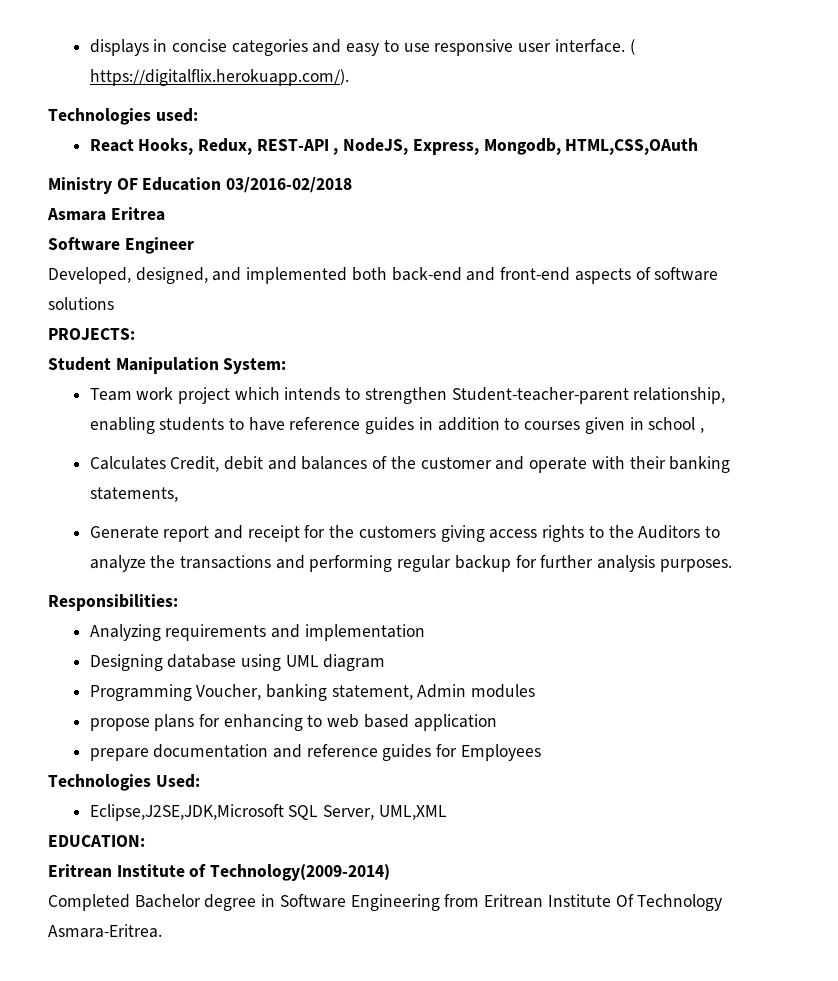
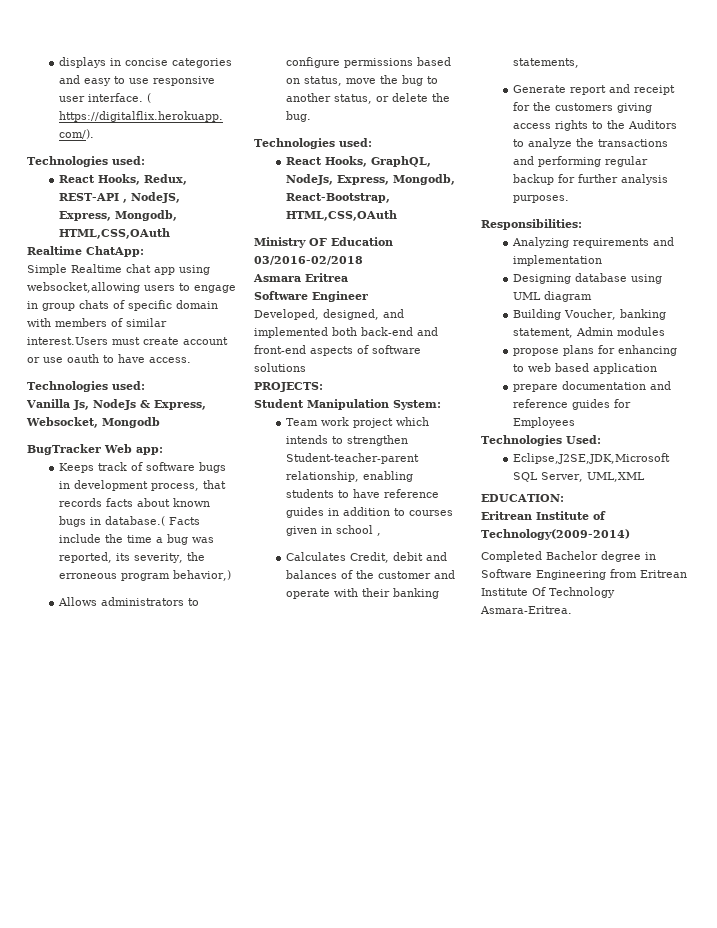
(699, 146) none -> [27,246,144,257] [27,264,210,275] [27,282,236,293] [27,300,218,311] [27,318,167,327] [27,337,228,345] [27,354,191,363] [27,381,145,392] [26,399,206,410] [26,417,160,428] [27,444,163,455] [59,462,227,473] [59,480,227,491] [59,498,211,507] [59,516,201,527] [59,534,215,545] [59,552,206,563] [59,570,232,581] [58,597,200,606] [286,57,452,68] [286,75,439,86] [286,93,451,104] [286,111,312,122] [254,138,372,149] [286,156,432,167] [286,174,456,185] [286,193,391,203] [286,210,398,221] // Realtime ChatApp: // Simple Realtime chat app using websocket,allowing users to engage in group chats of specific domain with members of similar interest.Users must create account or use oauth to have access. // Technologies used: // Vanilla Js, NodeJs & Express, Websocket, Mongodb // BugTracker Web app: // Keeps track of software bugs in development process, that records facts about known bugs in database.( Facts include the time a bug was reported, its severity, the erroneous program behavior,) // Allows administrators to configure permissions based on status, move the bug to another status, or delete the bug. // Technologies used: // React Hooks, GraphQL, NodeJs, Express, Mongodb, React-Bootstrap, HTML,CSS,OAuth
[89,684,192,701] Programming -> [513,309,562,320] Building

